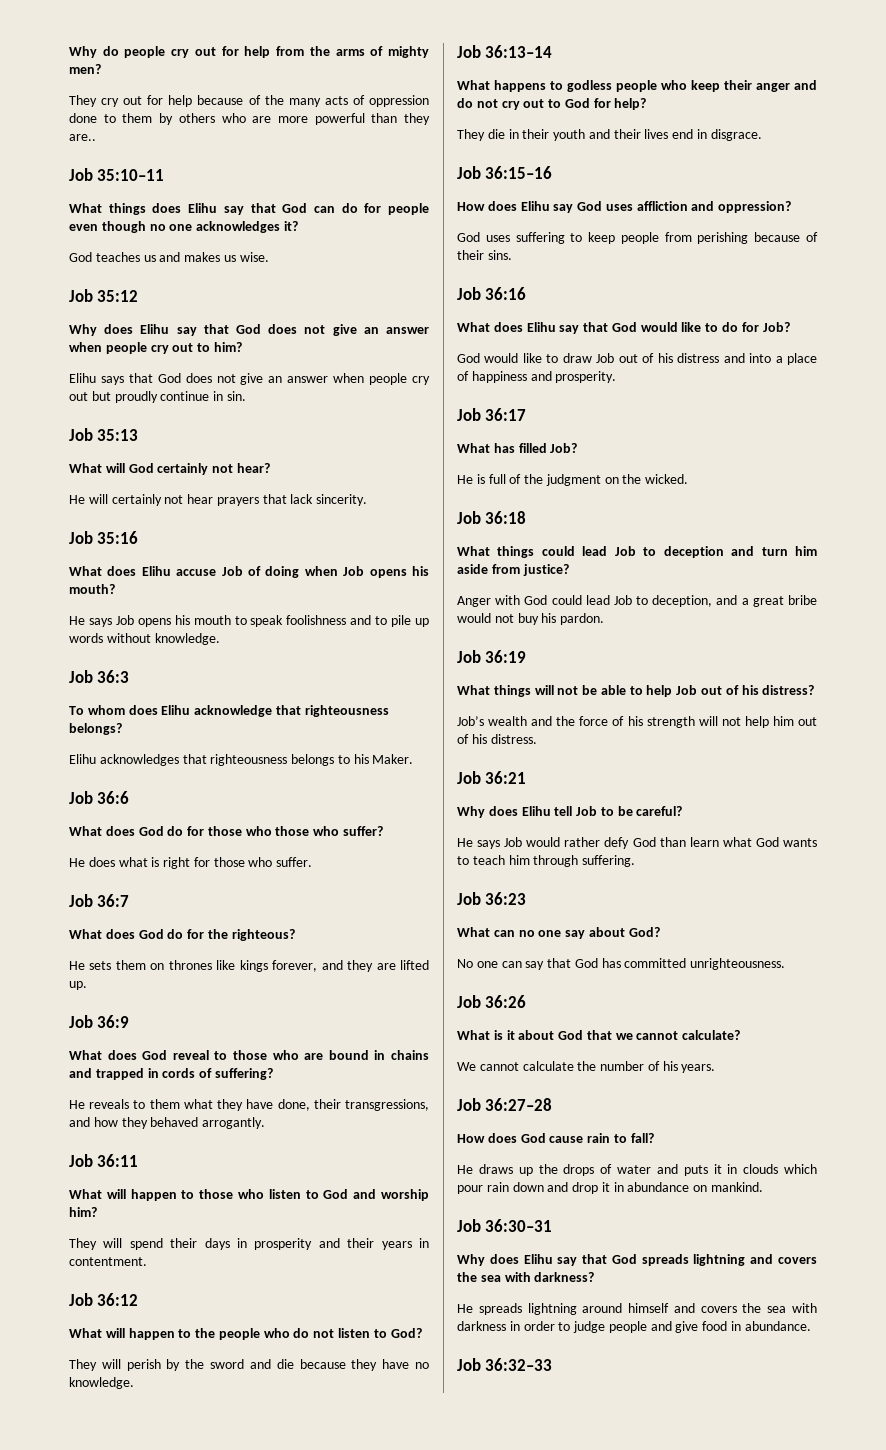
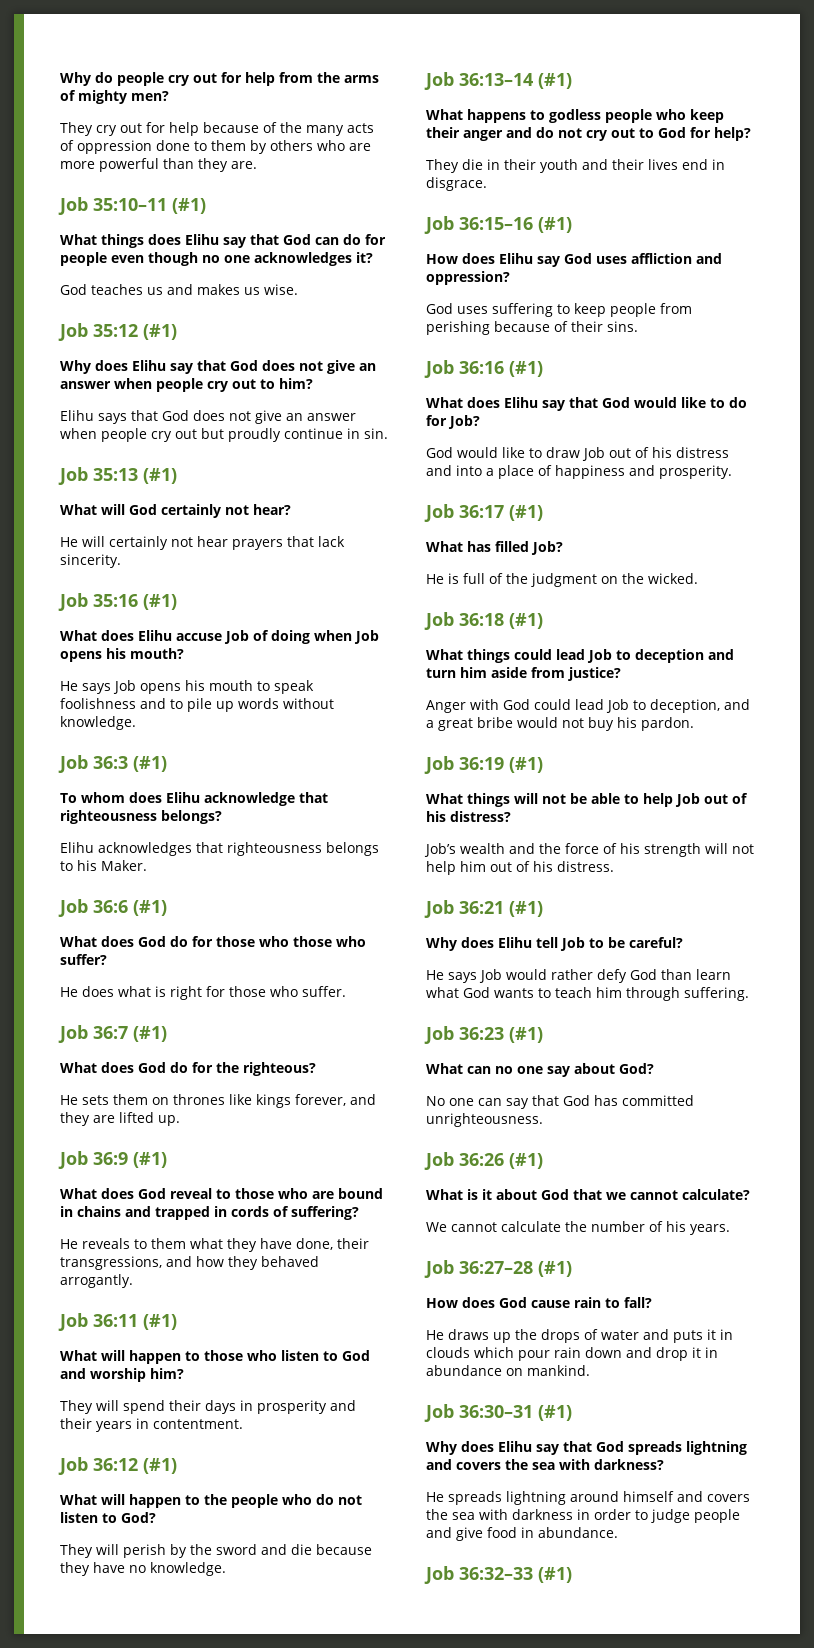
[69,134,96,141] are.. -> [231,161,257,169] are.
(165, 175) none -> [172,198,206,214] (#1)
(139, 296) none -> [143,324,177,340] (#1)
(139, 435) none -> [143,468,177,484] (#1)
(139, 537) none -> [143,594,177,610] (#1)
(130, 676) none -> [133,756,167,772] (#1)
(130, 797) none -> [133,900,167,916] (#1)
(130, 900) none -> [133,1026,167,1042] (#1)
(130, 1021) none -> [133,1152,167,1168] (#1)
(139, 1160) none -> [143,1314,177,1330] (#1)
(139, 1299) none -> [143,1458,177,1474] (#1)
(553, 51) none -> [538,73,572,89] (#1)
(553, 172) none -> [538,217,572,233] (#1)
(527, 293) none -> [509,361,543,377] (#1)
(527, 414) none -> [509,505,543,521] (#1)
(527, 517) none -> [509,613,543,629] (#1)
(527, 656) none -> [509,757,543,773] (#1)
(527, 777) none -> [509,901,543,917] (#1)
(527, 898) none -> [509,1027,543,1043] (#1)
(527, 1001) none -> [509,1153,543,1169] (#1)
(553, 1104) none -> [538,1261,572,1277] (#1)
(553, 1225) none -> [538,1405,572,1421] (#1)
(553, 1364) none -> [538,1567,572,1583] (#1)

